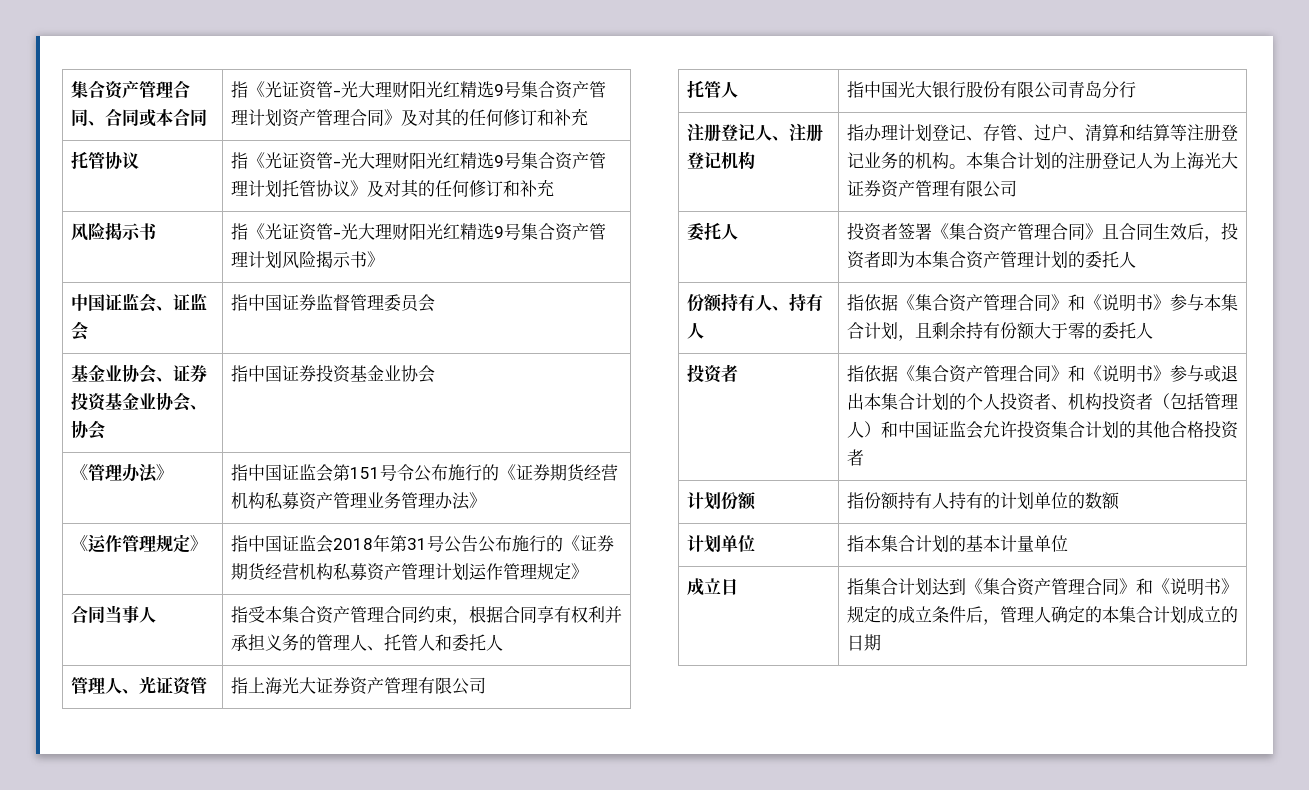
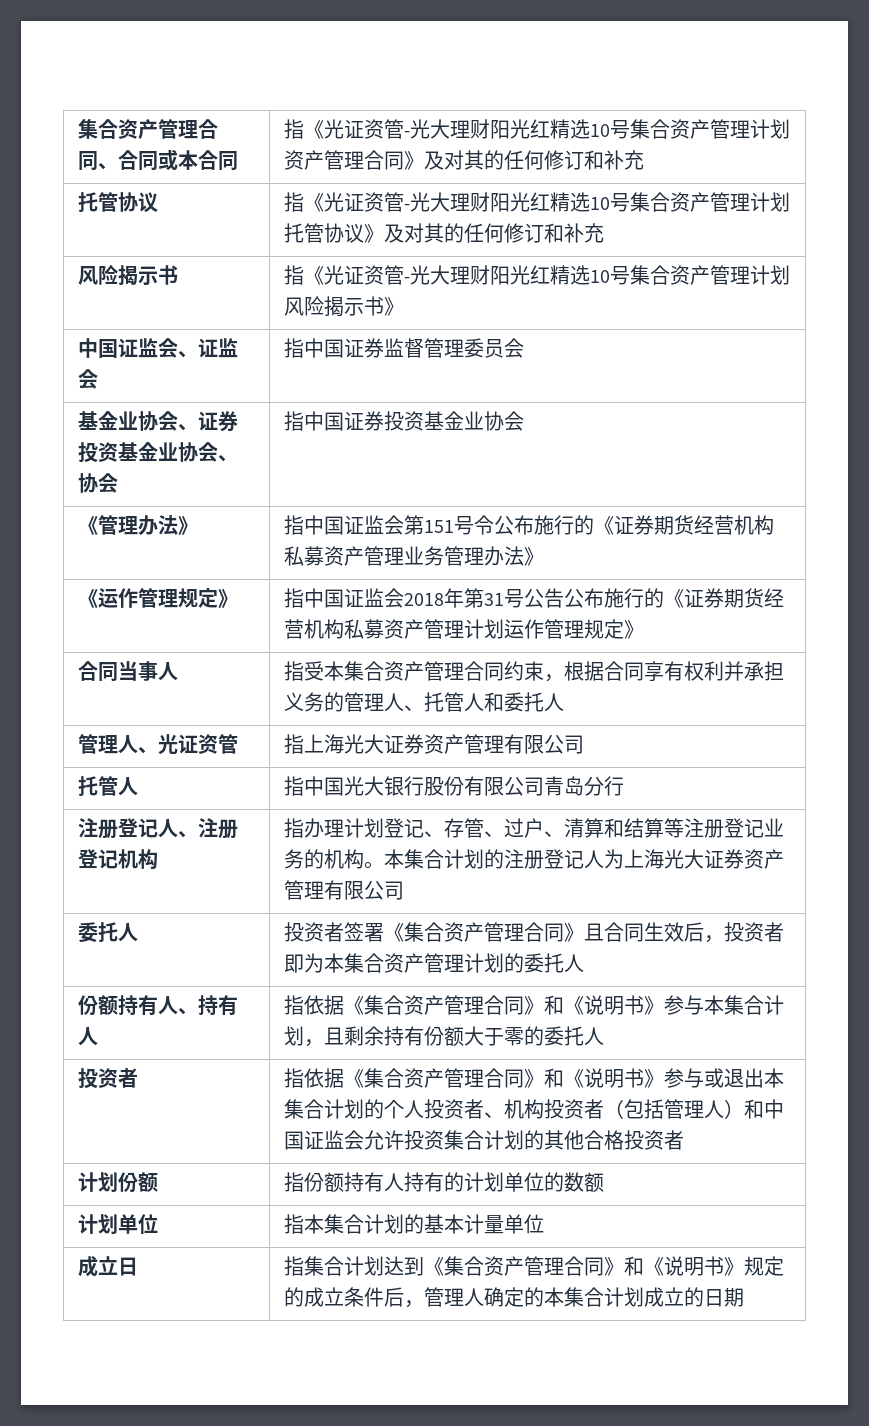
[493,84,504,96] 9 -> [589,124,610,137] 10
[493,155,504,167] 9 -> [589,197,610,210] 10
[493,226,504,238] 9 -> [589,270,610,283] 10

